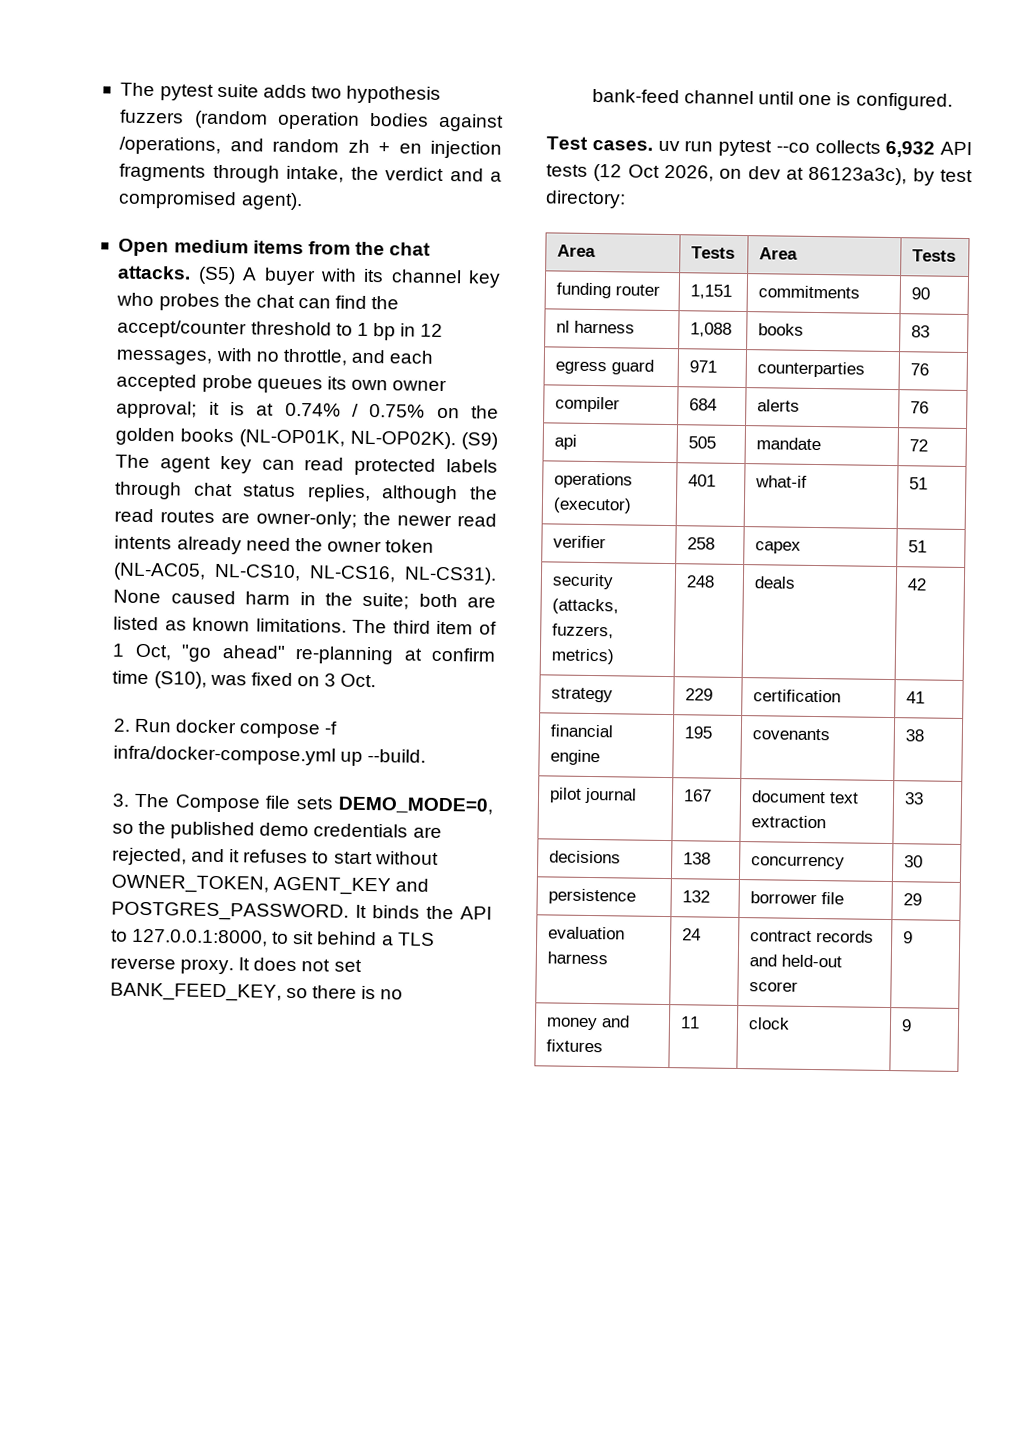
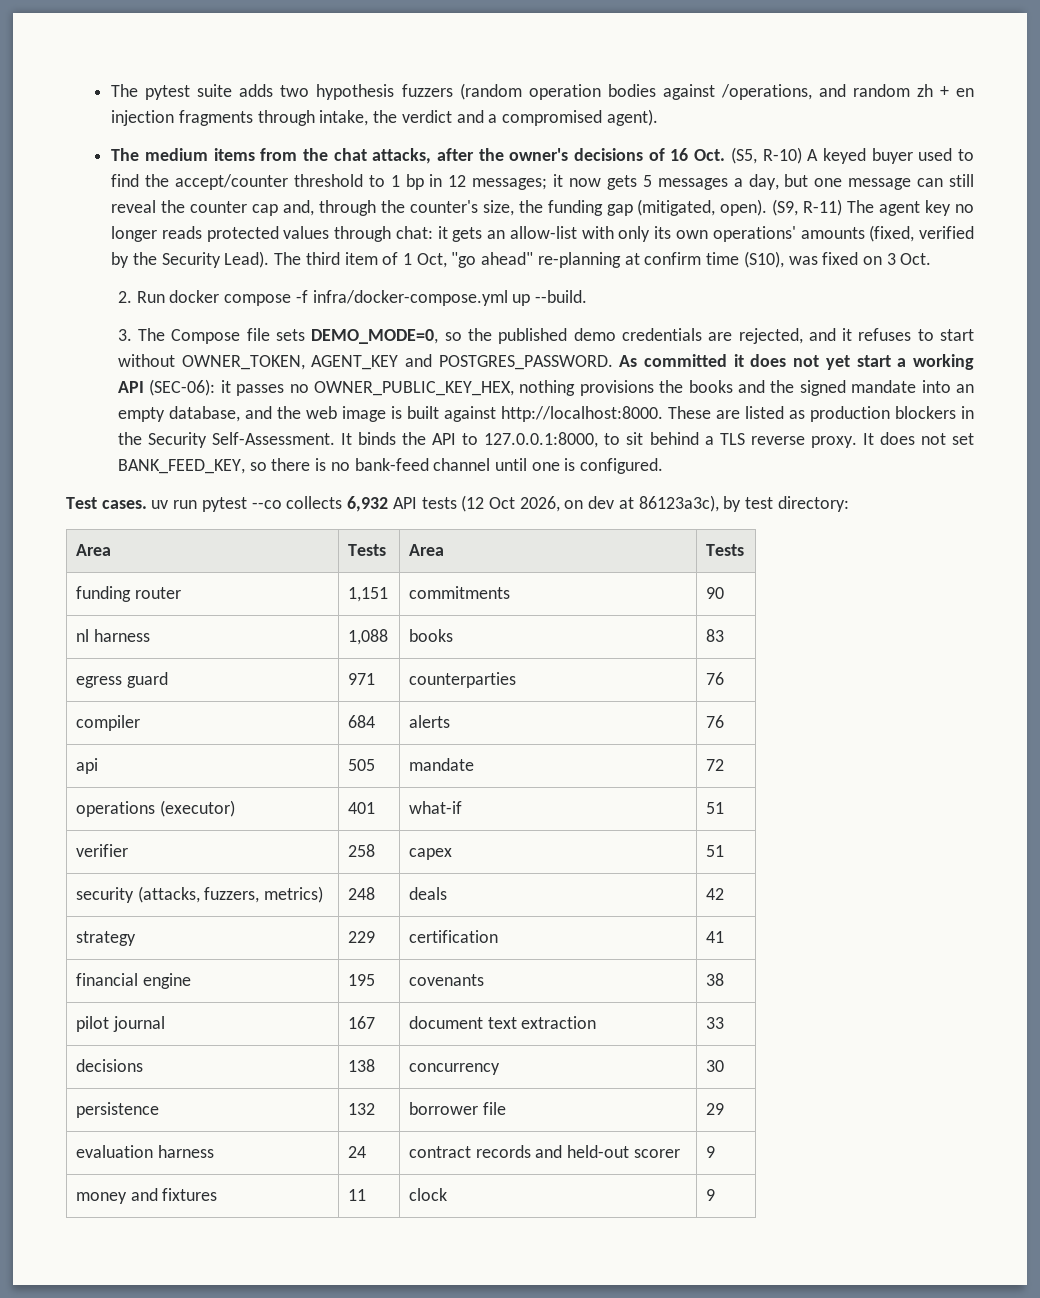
[118,238,170,257] Open -> [111,148,140,161] The
[117,265,501,288] [116,292,331,311] attacks. (S5) A buyer with its channel key who probes the chat can -> [372,147,975,164] attacks, after the owner's decisions of 16 Oct. (S5, R-10) A keyed buyer used to
[116,347,435,366] [116,373,448,394] [116,400,500,419] [115,427,498,450] [115,454,499,476] [114,481,498,504] [114,508,497,529] [114,535,435,555] [113,562,497,585] [113,589,496,610] [113,616,347,633] messages, with no throttle, and each accepted probe queues its own owner approval; it is at 0.74% / 0.75% on the golden books (NL-OP01K, NL-OP02K). (S9) The agent key can read protected labels through chat status replies, although the read routes are owner-only; the newer read intents already need the owner token (NL-AC05, NL-CS10, NL-CS16, NL-CS31). None caused harm in the suite; both are listed as known limitations. -> [472,174,974,190] [111,199,974,216] [111,225,974,242] [111,251,270,268] messages; it now gets 5 messages a day, but one message can still reveal the counter cap and, through the counter's size, the funding gap (mitigated, open). (S9, R-11) The agent key no longer reads protected values through chat: it gets an allow-list with only its own operations' amounts (fixed, verified by the Security Lead).
(349, 911) none -> [619,354,974,370] [117,379,974,396] [117,406,974,422] [117,432,335,448] As committed it does not yet start a working API (SEC-06): it passes no OWNER_PUBLIC_KEY_HEX, nothing provisions the books and the signed mandate into an empty database, and the web image is built against http://localhost:8000. These are listed as production blockers in the Security Self-Assessment.

